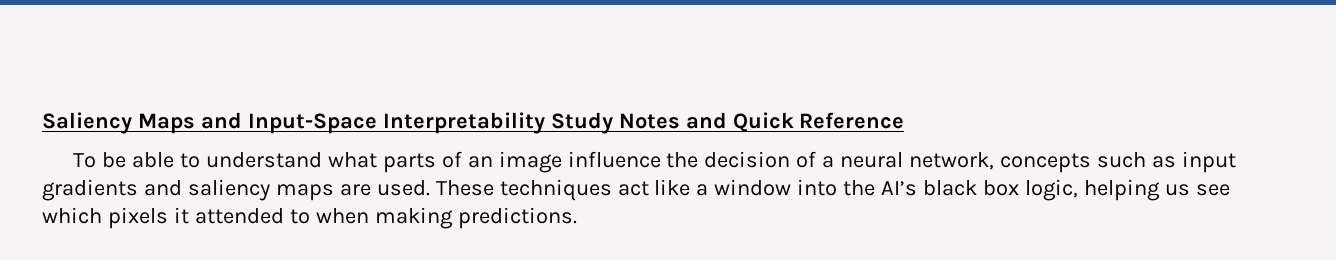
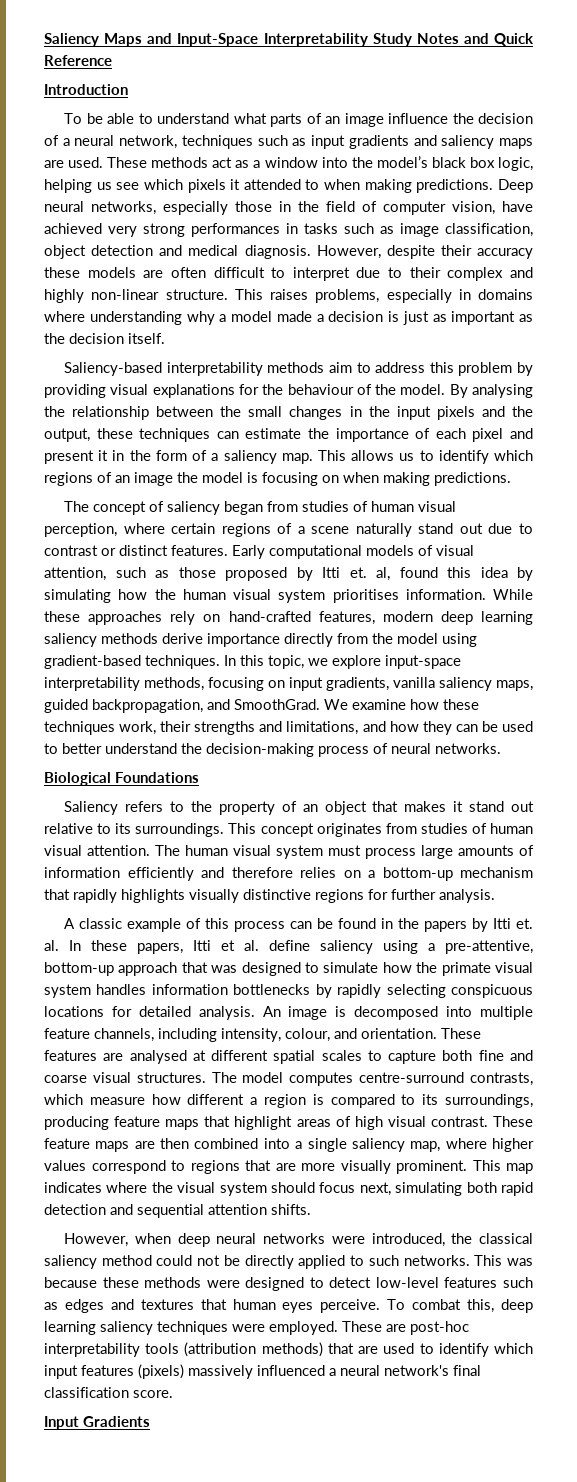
(905, 120) none -> [44,84,128,95] // Introduction
[1000,153,1092,173] concepts -> [181,135,253,149] techniques
[499,179,691,201] techniques act like -> [151,157,250,168] methods act as
[881,181,918,196] AI’s -> [376,156,428,168] model’s
(577, 218) none -> [497,179,533,193] [44,201,533,215] [44,223,533,237] [44,245,533,259] [44,267,533,281] [44,289,533,303] [44,311,533,325] [44,333,165,344] [64,362,533,376] [44,384,533,398] [44,406,533,420] [44,428,534,442] [44,450,533,464] [44,472,511,486] [64,501,457,515] [44,523,533,537] [44,545,474,559] [44,567,533,581] [44,589,533,603] [44,611,533,625] [44,633,477,647] [44,655,461,669] [44,677,533,691] [44,699,479,713] [44,721,533,735] [44,743,501,757] [44,772,199,786] [64,801,535,815] [44,823,534,837] [44,845,534,859] [44,867,533,881] [44,889,495,903] [64,918,533,932] [44,940,533,954] [44,962,533,976] [44,984,533,998] [44,1006,534,1020] [44,1028,481,1042] [44,1050,533,1064] [44,1072,533,1086] [44,1094,533,1108] [44,1116,534,1130] [44,1138,534,1152] [44,1160,533,1174] [44,1182,533,1196] [44,1204,311,1218] [64,1233,533,1247] [44,1255,533,1269] [44,1277,533,1291] [44,1299,534,1313] [44,1321,469,1335] [44,1342,533,1357] [44,1364,481,1379] [44,1387,173,1398] [44,1416,150,1430] Deep neural networks, especially those in the field of computer vision, have achieved very strong performances in tasks such as image classification, object detection and medical diagnosis. However, despite their accuracy these models are often difficult to interpret due to their complex and highly non-linear structure. This raises problems, especially in domains where understanding why a model made a decision is just as important as the decision itself. // Saliency-based interpretability methods aim to address this problem by providing visual explanations for the behaviour of the model. By analysing the relationship between the small changes in the input pixels and the output, these techniques can estimate the importance of each pixel and present it in the form of a saliency map. This allows us to identify which regions of an image the model is focusing on when making predictions. // The concept of saliency began from studies of human visual perception, where certain regions of a scene naturally stand out due to contrast or distinct features. Early computational models of visual attention, such as those proposed by Itti et. al, found this idea by simulating how the human visual system prioritises information. While these approaches rely on hand-crafted features, modern deep learning saliency methods derive importance directly from the model using gradient-based techniques. In this topic, we explore input-space interpretability methods, focusing on input gradients, vanilla saliency maps, guided backpropagation, and SmoothGrad. We examine how these techniques work, their strengths and limitations, and how they can be used to better understand the decision-making process of neural networks. // Biological Foundations // Saliency refers to the property of an object that makes it stand out relative to its surroundings. This concept originates from studies of human visual attention. The human visual system must process large amounts of information efficiently and therefore relies on a bottom-up mechanism that rapidly highlights visually distinctive regions for further analysis. // A classic example of this process can be found in the papers by Itti et. al. In these papers, Itti et al. define saliency using a pre-attentive, bottom-up approach that was designed to simulate how the primate visual system handles information bottlenecks by rapidly selecting conspicuous locations for detailed analysis. An image is decomposed into multiple feature channels, including intensity, colour, and orientation. These features are analysed at different spatial scales to capture both fine and coarse visual structures. The model computes centre-surround contrasts, which measure how different a region is compared to its surroundings, producing feature maps that highlight areas of high visual contrast. These feature maps are then combined into a single saliency map, where higher values correspond to regions that are more visually prominent. This map indicates where the visual system should focus next, simulating both rapid detection and sequential attention shifts. // However, when deep neural networks were introduced, the classical saliency method could not be directly applied to such networks. This was because these methods were designed to detect low-level features such as edges and textures that human eyes perceive. To combat this, deep learning saliency techniques were employed. These are post-hoc interpretability tools (attribution methods) that are used to identify which input features (pixels) massively influenced a neural network's final classification score. // Input Gradients

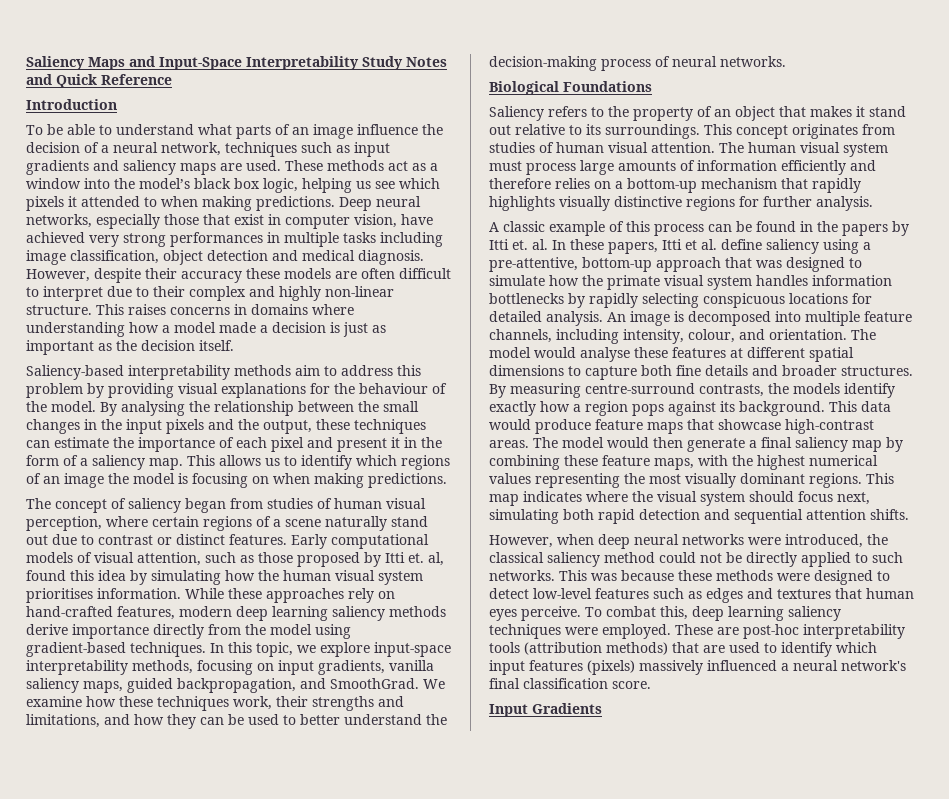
[279,201,377,212] in the field of -> [203,214,281,225] that exist in
[304,223,394,234] tasks such as -> [284,232,443,247] multiple tasks including
[315,289,452,303] problems, especially -> [170,307,230,315] concerns
[186,311,215,325] why -> [129,322,159,333] how
[441,1028,481,1039] [44,1050,187,1064] These features are analysed -> [851,329,876,340] [489,347,726,362] The model would analyse these features
[321,1050,362,1061] scales -> [489,365,564,376] dimensions
[509,1050,533,1061] [44,1072,533,1086] [44,1094,533,1108] [44,1116,534,1130] [44,1138,534,1152] [44,1160,467,1174] and coarse visual structures. The model computes centre-surround contrasts, which measure how different a region is compared to its surroundings, producing feature maps that highlight areas of high visual contrast. These feature maps are then combined into a single saliency map, where higher values correspond to regions that are more visually prominent. -> [705,365,913,376] [489,383,895,398] [489,401,891,416] [489,419,874,434] [489,437,903,452] [489,455,878,470] [489,473,862,488] details and broader structures. By measuring centre-surround contrasts, the models identify exactly how a region pops against its background. This data would produce feature maps that showcase high-contrast areas. The model would then generate a final saliency map by combining these feature maps, with the highest numerical values representing the most visually dominant regions.

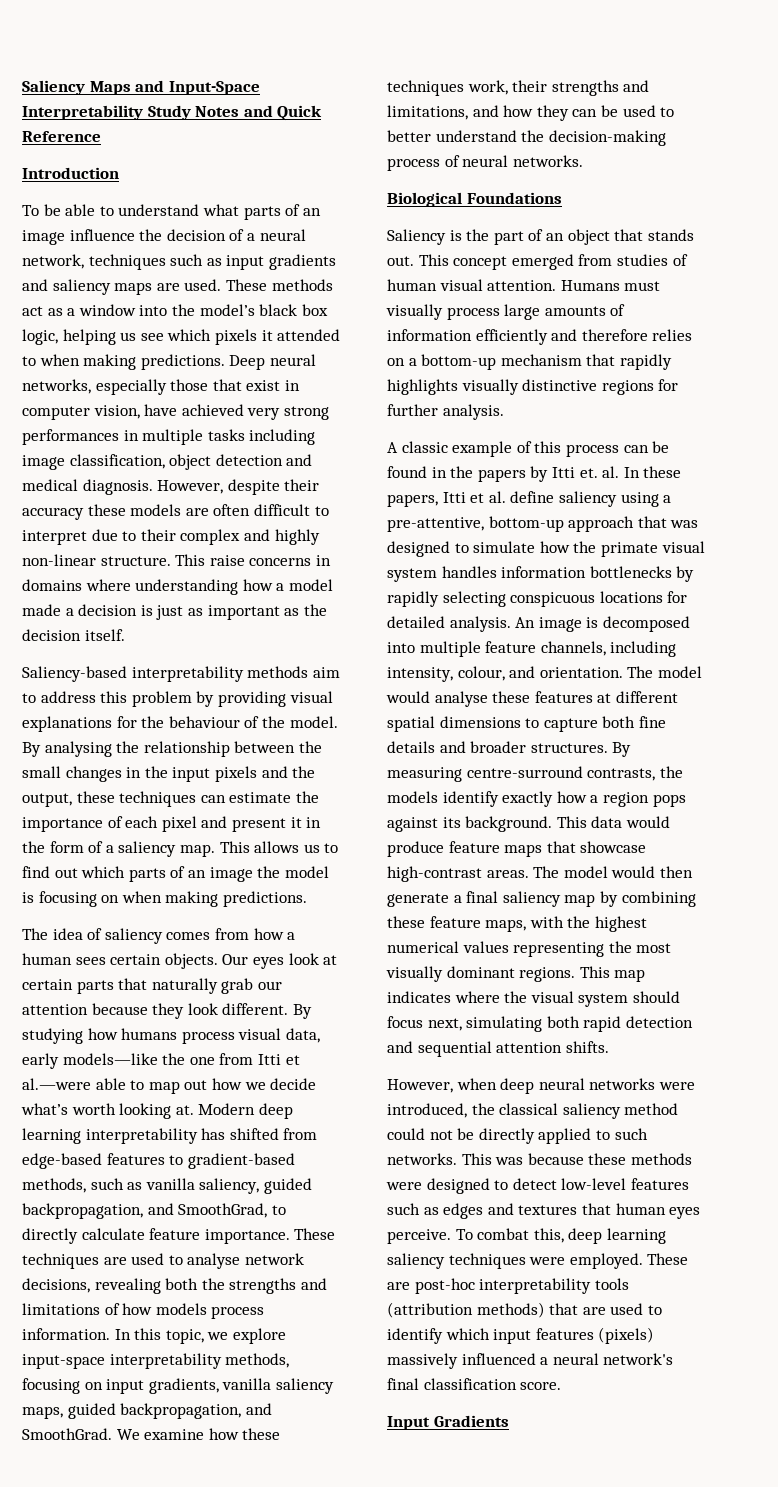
[128,304,166,315] raises -> [209,555,245,566] raise
[301,455,450,470] identify which regions -> [22,866,166,882] find out which parts
[55,499,107,513] concept -> [52,928,83,940] idea
[185,498,426,513] [26,516,428,531] [26,534,429,549] [26,552,444,567] [26,570,423,585] [26,588,395,603] [26,606,446,621] [26,624,351,639] [26,642,206,657] began from studies of human visual perception, where certain regions of a scene naturally stand out due to contrast or distinct features. Early computational models of visual attention, such as those proposed by Itti et. al, found this idea by simulating how the human visual system prioritises information. While these approaches rely on hand-crafted features, modern deep learning saliency methods derive importance directly from the model using gradient-based techniques. -> [166,928,296,940] [22,953,338,969] [22,978,282,994] [22,1003,312,1019] [22,1028,320,1044] [22,1053,300,1069] [22,1078,317,1094] [21,1103,293,1119] [22,1128,318,1144] [22,1153,295,1169] [22,1178,312,1194] [22,1203,286,1219] [22,1228,336,1244] [22,1253,304,1269] [22,1278,327,1294] [22,1303,265,1319] [22,1328,110,1340] comes from how a human sees certain objects. Our eyes look at certain parts that naturally grab our attention because they look different. By studying how humans process visual data, early models—like the one from Itti et al.—were able to map out how we decide what’s worth looking at. Modern deep learning interpretability has shifted from edge-based features to gradient-based methods, such as vanilla saliency, guided backpropagation, and SmoothGrad, to directly calculate feature importance. These techniques are used to analyse network decisions, revealing both the strengths and limitations of how models process information.
[548,106,906,121] [489,124,700,139] refers to the property of an object that makes it stand out relative to its surroundings. -> [449,229,694,245] [387,256,414,266] is the part of an object that stands out.
[792,124,858,139] originates -> [511,254,574,270] emerged
[719,142,888,157] [489,161,522,171] The human visual system must -> [560,280,661,291] [386,304,443,320] Humans must visually

